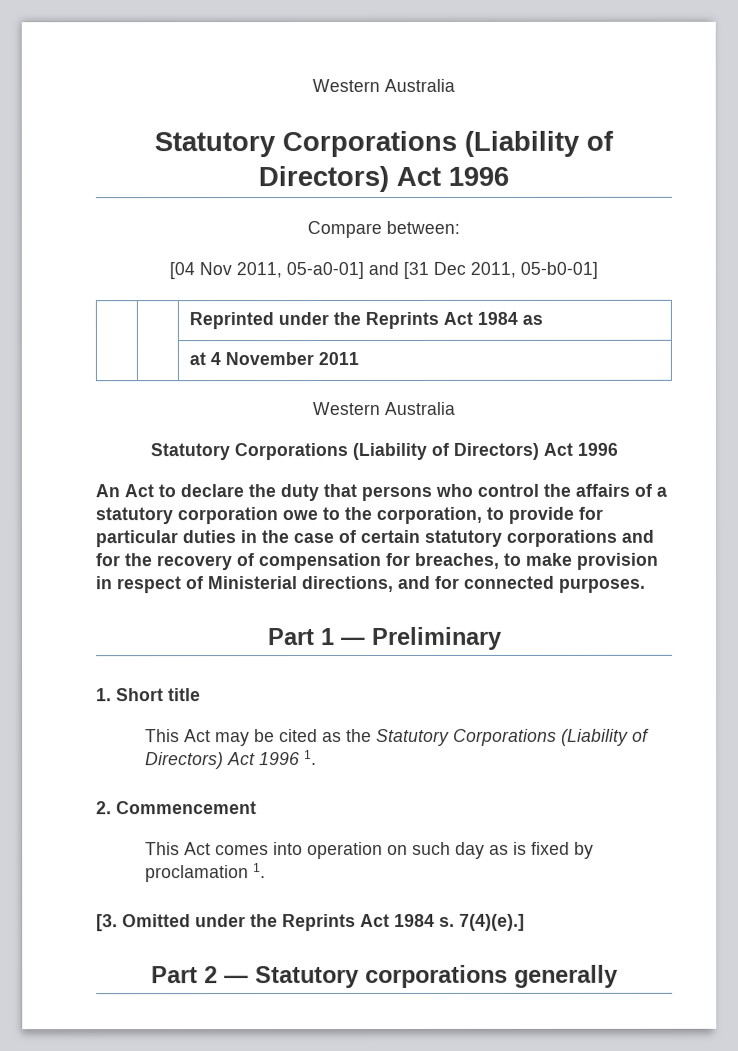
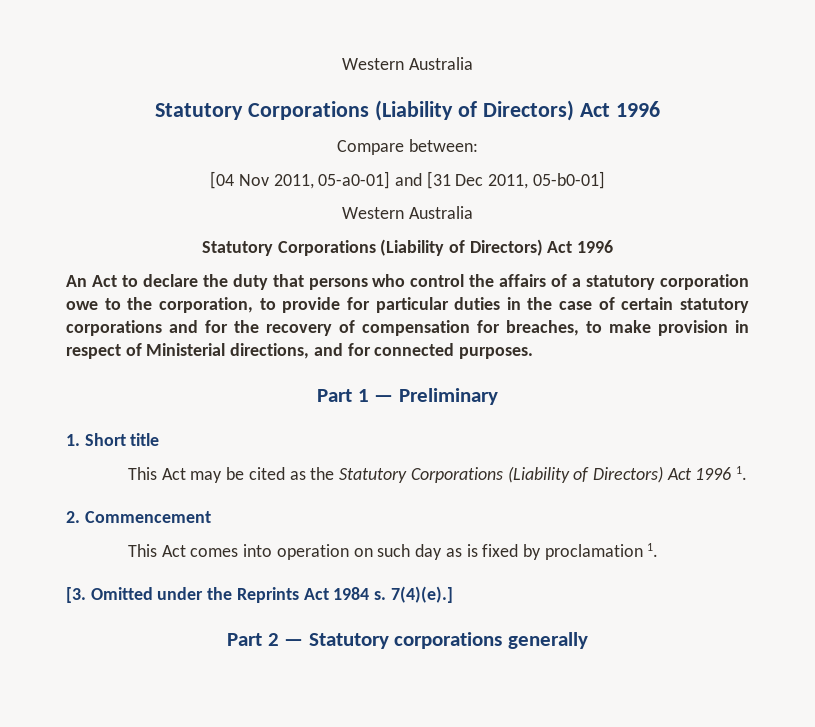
[188,311,543,330] [188,352,359,366] // | | Reprinted under the Reprints Act 1984 as // | | at 4 November 2011 -> (605, 180) none

